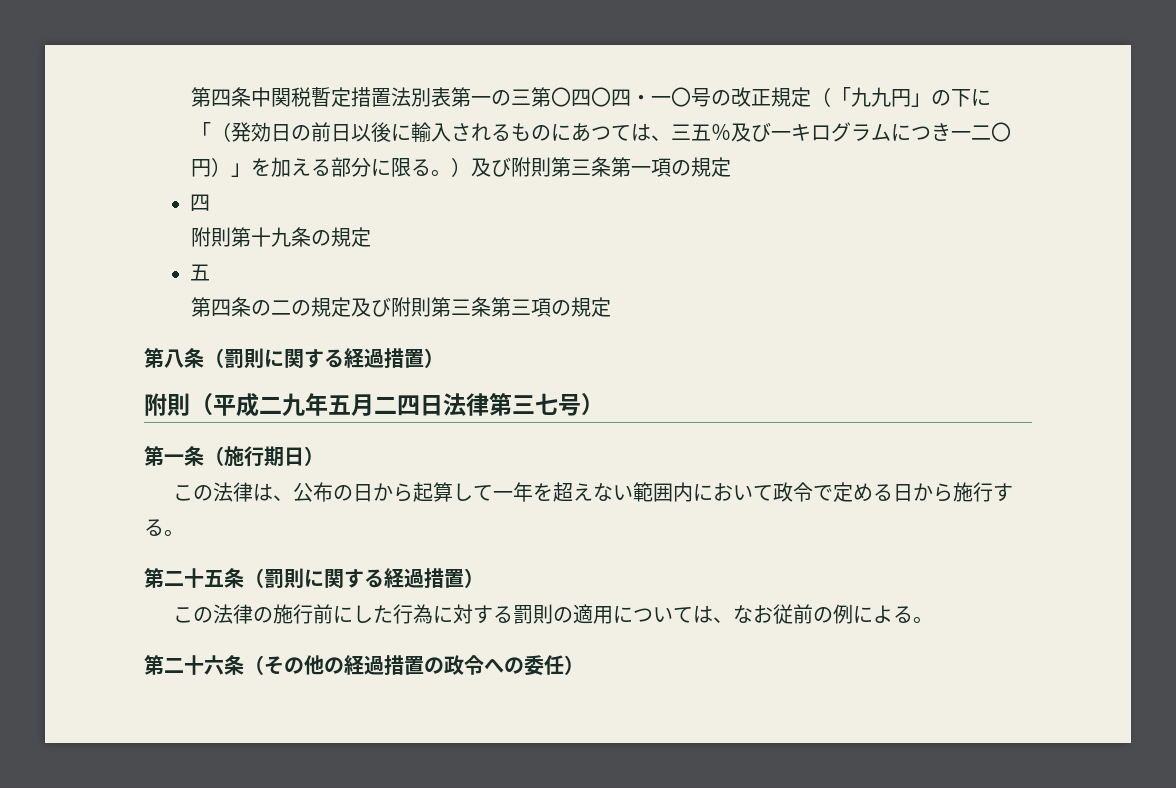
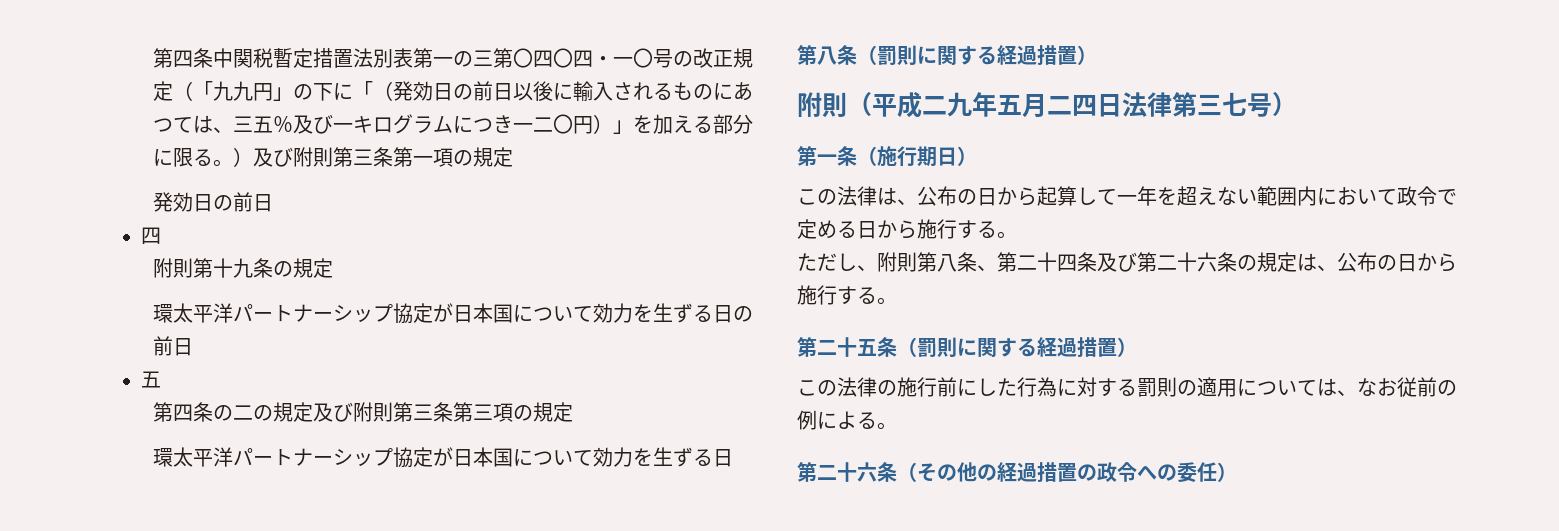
(732, 167) none -> [153,192,274,212] // 発効日の前日
(372, 237) none -> [153,303,754,324] [153,336,194,356] // 環太平洋パートナーシップ協定が日本国について効力を生ずる日の前日
(612, 307) none -> [153,447,734,468] // 環太平洋パートナーシップ協定が日本国について効力を生ずる日
(184, 533) none -> [797,252,1457,272] [797,285,897,305] // ただし、附則第八条、第二十四条及び第二十六条の規定は、公布の日から施行する。

